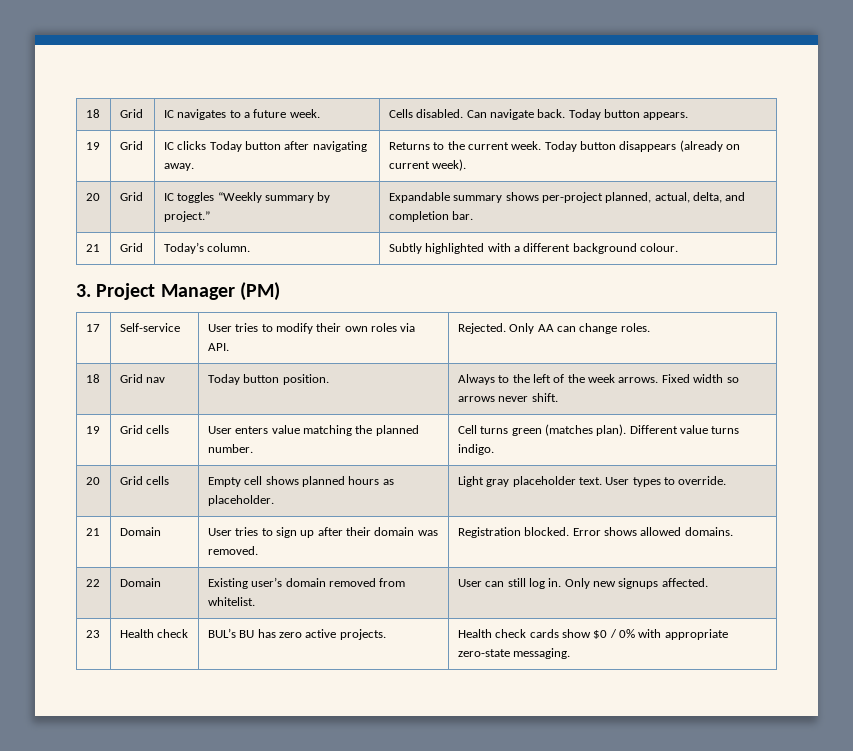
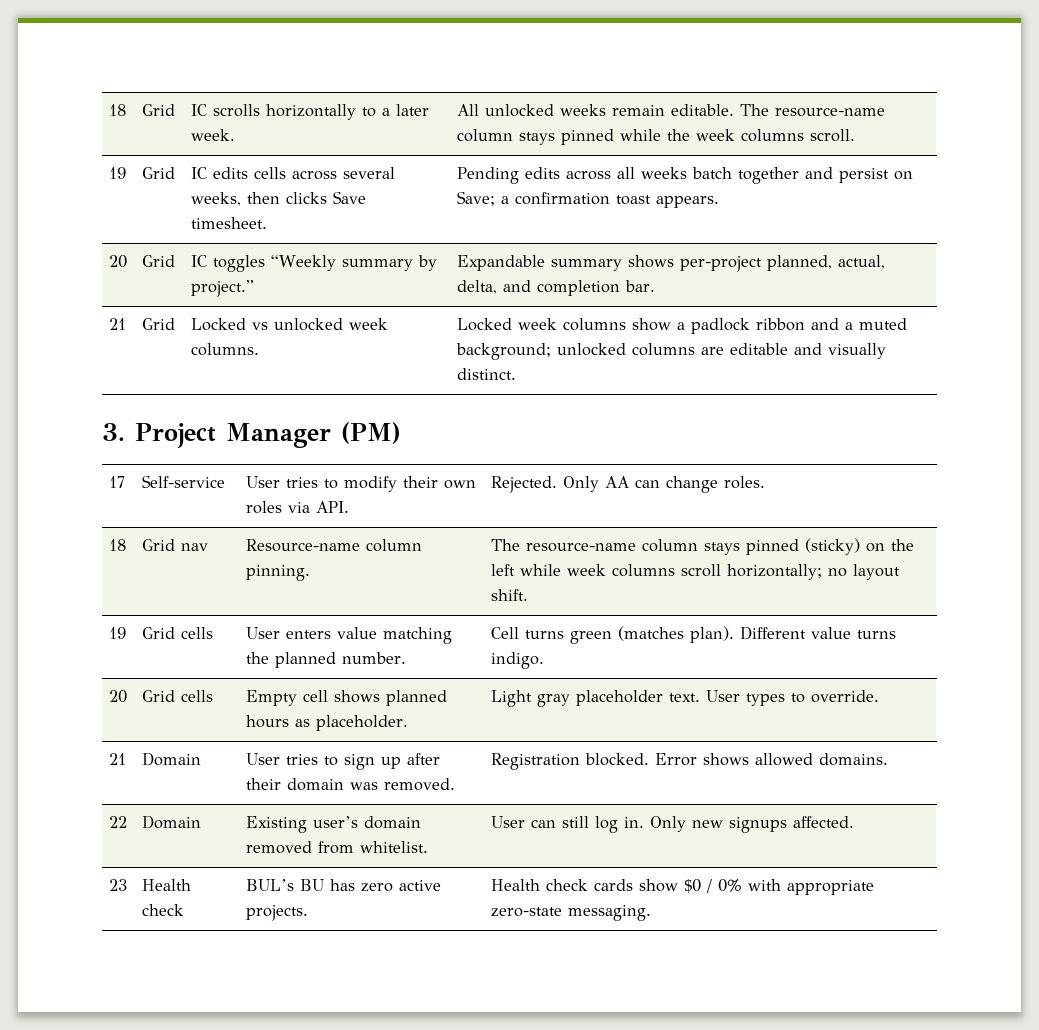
[177,109,227,120] navigates -> [213,104,357,120] scrolls horizontally
[253,109,287,118] future -> [396,104,430,116] later
[388,109,689,120] [85,142,100,150] [119,141,143,150] [163,141,367,152] [163,163,194,171] [388,140,741,152] [388,159,467,171] Cells disabled. Can navigate back. Today button appears. // 19 | Grid | IC clicks Today button after navigating away. | Returns to the current week. Today button disappears (already on current week). -> [457,104,886,117] [457,129,856,145] [109,167,127,179] [142,167,176,179] [191,167,396,180] [191,191,367,206] [191,217,268,229] [457,167,914,184] [457,191,720,208] All unlocked weeks remain editable. The resource-name column stays pinned while the week columns scroll. // 19 | Grid | IC edits cells across several weeks, then clicks Save timesheet. | Pending edits across all weeks batch together and persist on Save; a confirmation toast appears.
[163,242,251,254] [388,243,679,254] Today’s column. | Subtly highlighted with a different background colour. -> [191,318,389,331] [191,343,260,356] [457,318,908,334] [456,343,887,360] [457,368,517,380] Locked vs unlocked week columns. | Locked week columns show a padlock ribbon and a muted background; unlocked columns are editable and visually distinct.
[207,374,329,385] [457,374,739,385] [457,396,529,402] Today button position. | Always to the left of the week arrows. Fixed width so arrows never -> [246,539,423,552] [246,565,311,581] [491,538,915,555] [491,564,901,580] Resource-name column pinning. | The resource-name column stays pinned (sticky) on the left while week columns scroll horizontally; no layout

